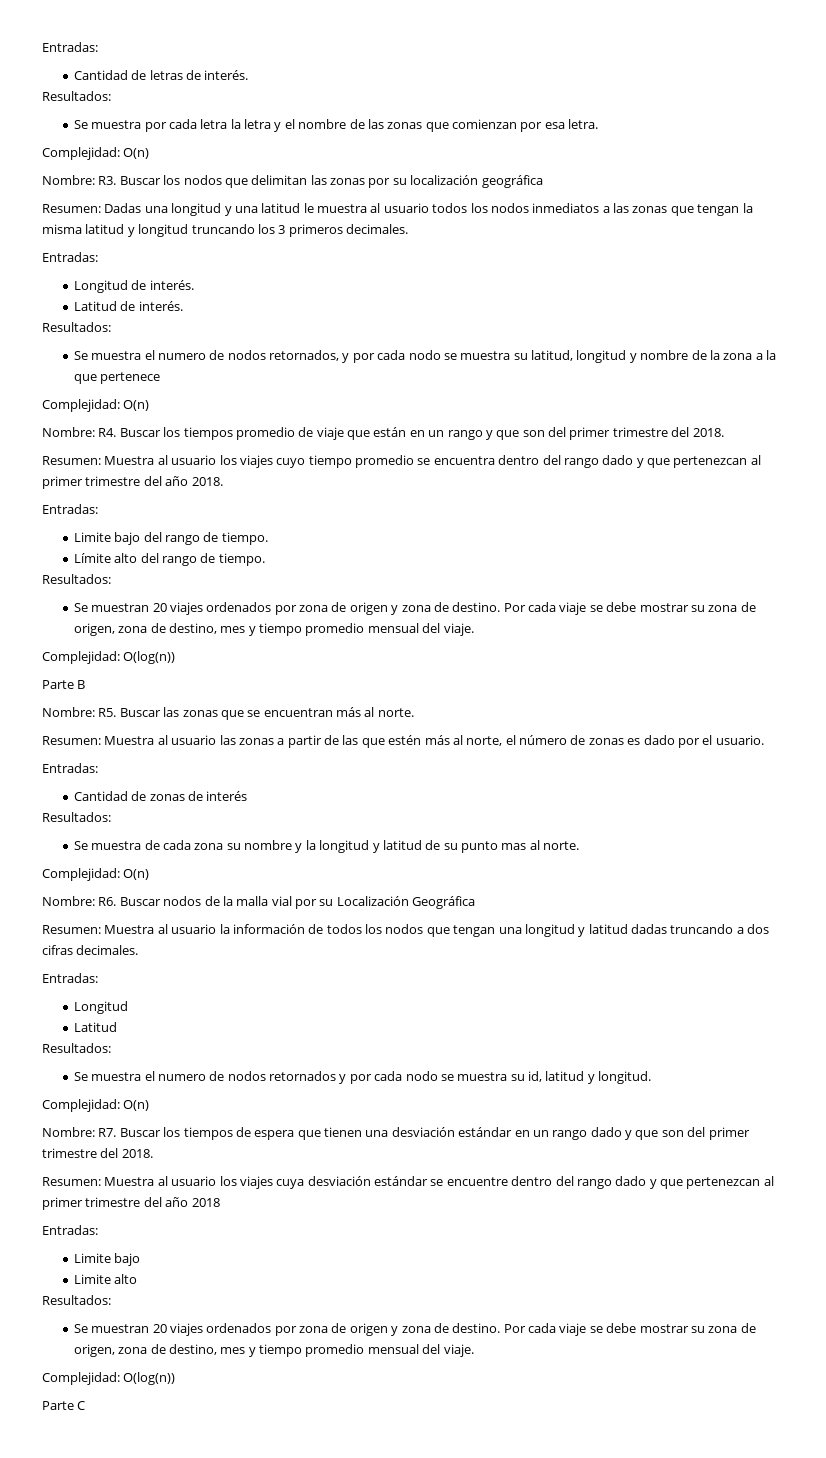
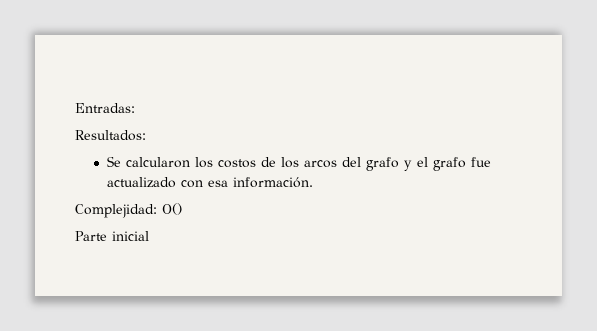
[42,42,98,52] [73,70,249,80] [42,91,111,101] [73,119,599,132] [42,147,150,160] [42,175,543,188] [42,203,753,216] [42,224,408,237] [42,252,98,262] [73,280,194,293] [73,301,183,311] [42,322,111,332] [73,350,777,363] [73,372,161,384] [42,399,150,412] [42,427,724,440] [42,455,761,468] [42,476,223,489] [42,504,98,514] [73,532,268,545] [73,553,265,566] [42,574,111,584] [73,602,756,615] [73,623,474,636] [42,651,176,664] [42,680,86,689] [42,707,414,720] [42,735,764,748] [42,763,98,773] [73,791,248,801] [42,812,111,822] [73,840,580,853] [42,868,150,881] [42,896,476,909] [42,924,770,937] [42,945,139,955] [42,973,98,983] [73,1001,128,1014] [73,1022,117,1032] [42,1043,111,1053] [73,1071,652,1084] [42,1099,150,1112] [42,1127,750,1140] [42,1148,153,1158] [42,1176,774,1189] [42,1197,220,1210] [42,1225,98,1235] [73,1253,141,1266] [73,1274,138,1284] [42,1295,111,1305] [73,1323,756,1336] [73,1344,474,1357] [42,1372,176,1385] [42,1401,86,1410] Entradas: // Cantidad de letras de interés. // Resultados: // Se muestra por cada letra la letra y el nombre de las zonas que comienzan por esa letra. // Complejidad: O(n) // Nombre: R3. Buscar los nodos que delimitan las zonas por su localización geográfica // Resumen: Dadas una longitud y una latitud le muestra al usuario todos los nodos inmediatos a las zonas que tengan la misma latitud y longitud truncando los 3 primeros decimales. // Entradas: // Longitud de interés. // Latitud de interés. // Resultados: // Se muestra el numero de nodos retornados, y por cada nodo se muestra su latitud, longitud y nombre de la zona a la que pertenece // Complejidad: O(n) // Nombre: R4. Buscar los tiempos promedio de viaje que están en un rango y que son del primer trimestre del 2018. // Resumen: Muestra al usuario los viajes cuyo tiempo promedio se encuentra dentro del rango dado y que pertenezcan al primer trimestre del año 2018. // Entradas: // Limite bajo del rango de tiempo. // Límite alto del rango de tiempo. // Resultados: // Se muestran 20 viajes ordenados por zona de origen y zona de destino. Por cada viaje se debe mostrar su zona de origen, zona de destino, mes y tiempo promedio mensual del viaje. // Complejidad: O(log(n)) // Parte B // Nombre: R5. Buscar las zonas que se encuentran más al norte. // Resumen: Muestra al usuario las zonas a partir de las que estén más al norte, el número de zonas es dado por el usuario. // Entradas: // Cantidad de zonas de interés // Resultados: // Se muestra de cada zona su nombre y la longitud y latitud de su punto mas al norte. // Complejidad: O(n) // Nombre: R6. Buscar nodos de la malla vial por su Localización Geográfica // Resumen: Muestra al usuario la información de todos los nodos que tengan una longitud y latitud dadas truncando a dos cifras decimales. // Entradas: // Longitud // Latitud // Resultados: // Se muestra el numero de nodos retornados y por cada nodo se muestra su id, latitud y longitud. // Complejidad: O(n) // Nombre: R7. Buscar los tiempos de espera que tienen una desviación estándar en un rango dado y que son del primer trimestre del 2018. // Resumen: Muestra al usuario los viajes cuya desviación estándar se encuentre dentro del rango dado y que pertenezcan al primer trimestre del año 2018 // Entradas: // Limite bajo // Limite alto // Resultados: // Se muestran 20 viajes ordenados por zona de origen y zona de destino. Por cada viaje se debe mostrar su zona de origen, zona de destino, mes y tiempo promedio mensual del viaje. // Complejidad: O(log(n)) // Parte C -> [75,103,135,113] [75,130,146,141] [106,156,491,171] [106,177,313,188] [75,203,182,218] [75,231,149,241] Entradas: // Resultados: // Se calcularon los costos de los arcos del grafo y el grafo fue actualizado con esa información. // Complejidad: O() // Parte inicial

